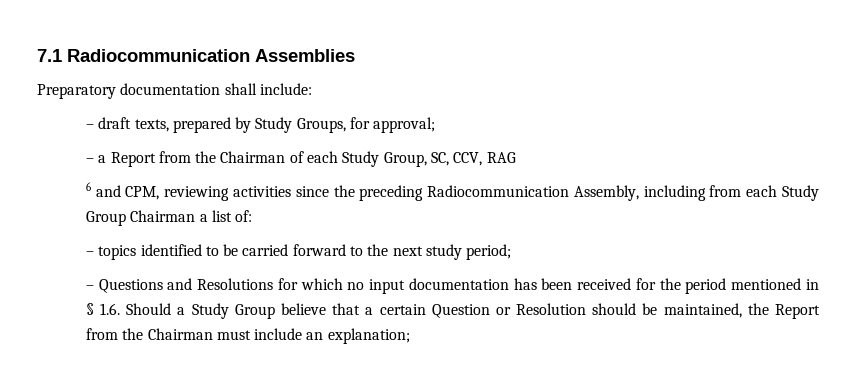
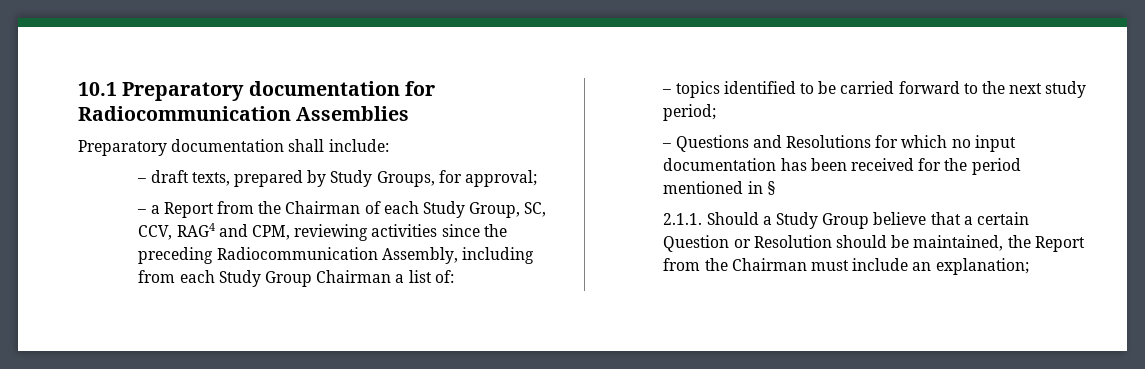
[37,49,62,62] 7.1 -> [78,81,435,101] 10.1 Preparatory documentation for
[486,152,516,163] [85,182,91,191] RAG // 6 -> [176,223,215,237] RAG4
[100,303,121,315] 1.6. -> [663,213,703,225] // 2.1.1.

